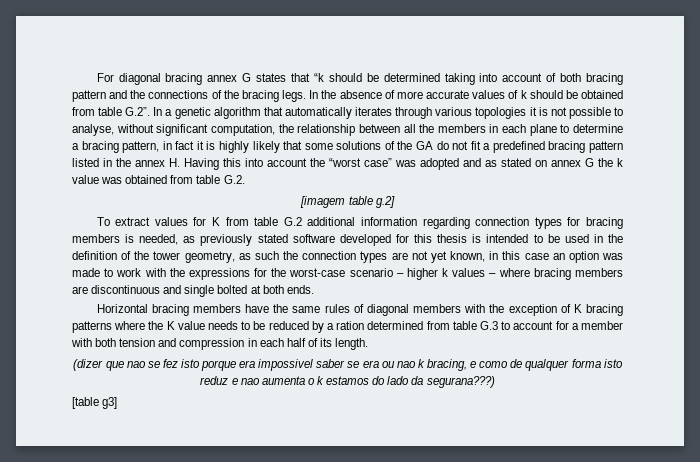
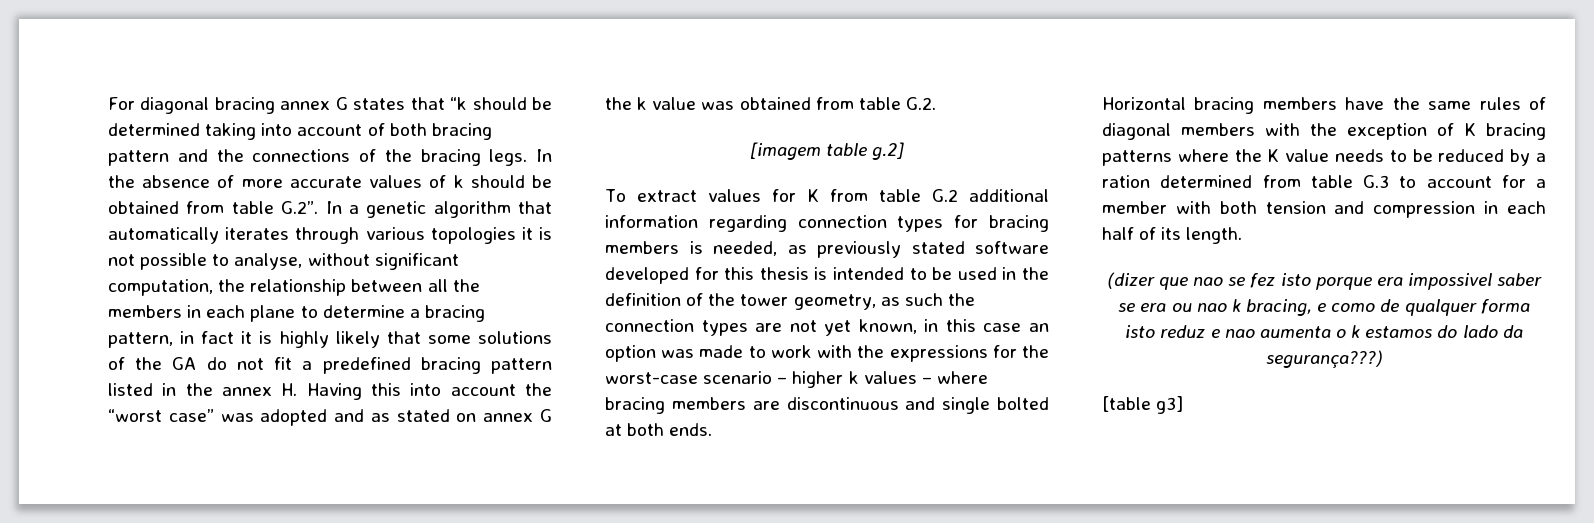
[426,376,495,388] segurana???) -> [1265,350,1383,368] segurança???)

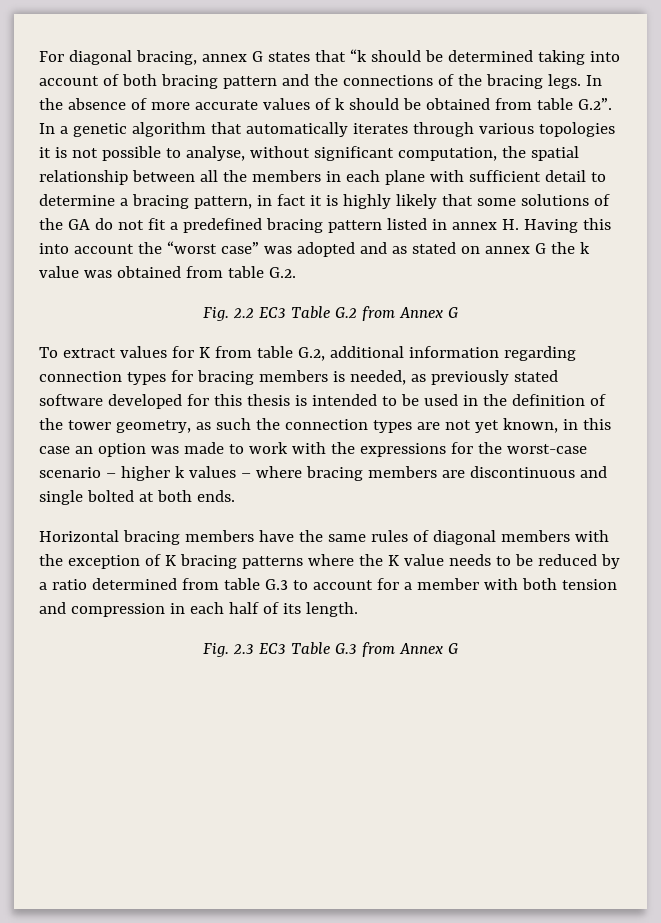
[214,97,275,114] bracing -> [135,50,197,65] bracing,
(246, 285) none -> [530,146,579,161] spatial
(296, 313) none -> [429,170,586,182] with sufficient detail
[185,383,213,396] the -> (447, 224) none
[749,142,905,160] [imagem table g.2] -> [203,306,458,321] Fig. 2.2 EC3 Table G.2 from Annex G
[931,189,958,202] G.2 -> [297,347,325,361] G.2,
[1102,175,1150,188] ration -> [51,579,87,590] ratio
[1106,272,1543,290] [1118,299,1530,316] [1125,325,1523,338] [1265,350,1383,368] [1102,396,1184,414] (dizer que nao se fez isto porque era impossivel saber se era ou nao k bracing, e como de qualquer forma isto reduz e nao aumenta o k estamos do lado da segurança???) // [table g3] -> [203,642,458,657] Fig. 2.3 EC3 Table G.3 from Annex G

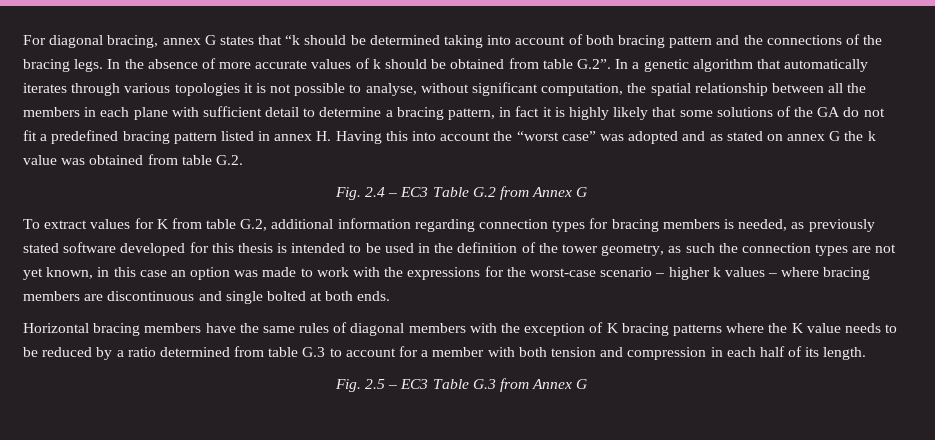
[233,308,255,319] 2.2 -> [364,187,398,197] 2.4 –
[233,644,255,655] 2.3 -> [364,379,398,389] 2.5 –

